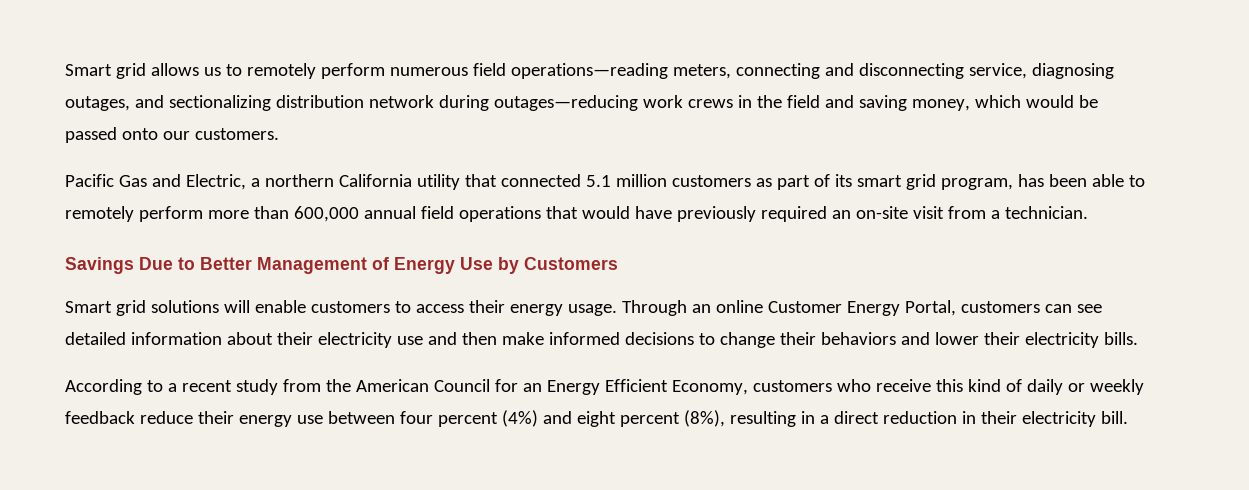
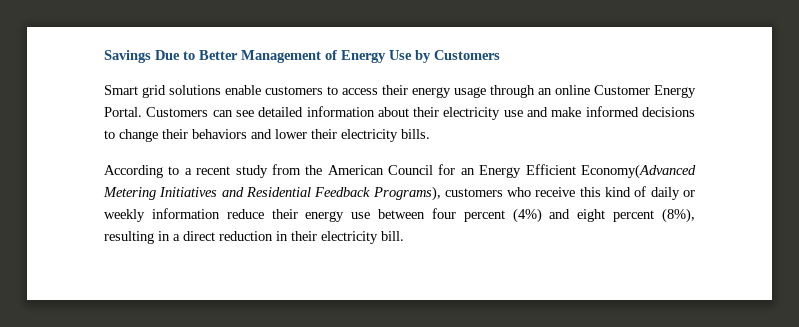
[65,63,1114,79] [65,95,1098,111] [65,127,279,143] [65,174,1145,190] [65,206,1088,222] Smart grid allows us to remotely perform numerous field operations—reading meters, connecting and disconnecting service, diagnosing outages, and sectionalizing distribution network during outages—reducing work crews in the field and saving money, which would be passed onto our customers. // Pacific Gas and Electric, a northern California utility that connected 5.1 million customers as part of its smart grid program, has been able to remotely perform more than 600,000 annual field operations that would have previously required an on-site visit from a technician. // -> (104, 56) none
[223,300,250,313] will -> (221, 90) none
[567,300,687,316] usage. Through -> [454,85,535,98] usage through
[904,300,1040,316] Portal, customers -> [104,107,209,117] Portal. Customers
[461,332,497,345] then -> (549, 112) none
[671,380,748,395] Economy, -> [580,164,696,179] [103,186,441,201] Economy(Advanced Metering Initiatives and Residential Feedback Programs),
[65,411,135,424] feedback -> [151,208,220,219] information

